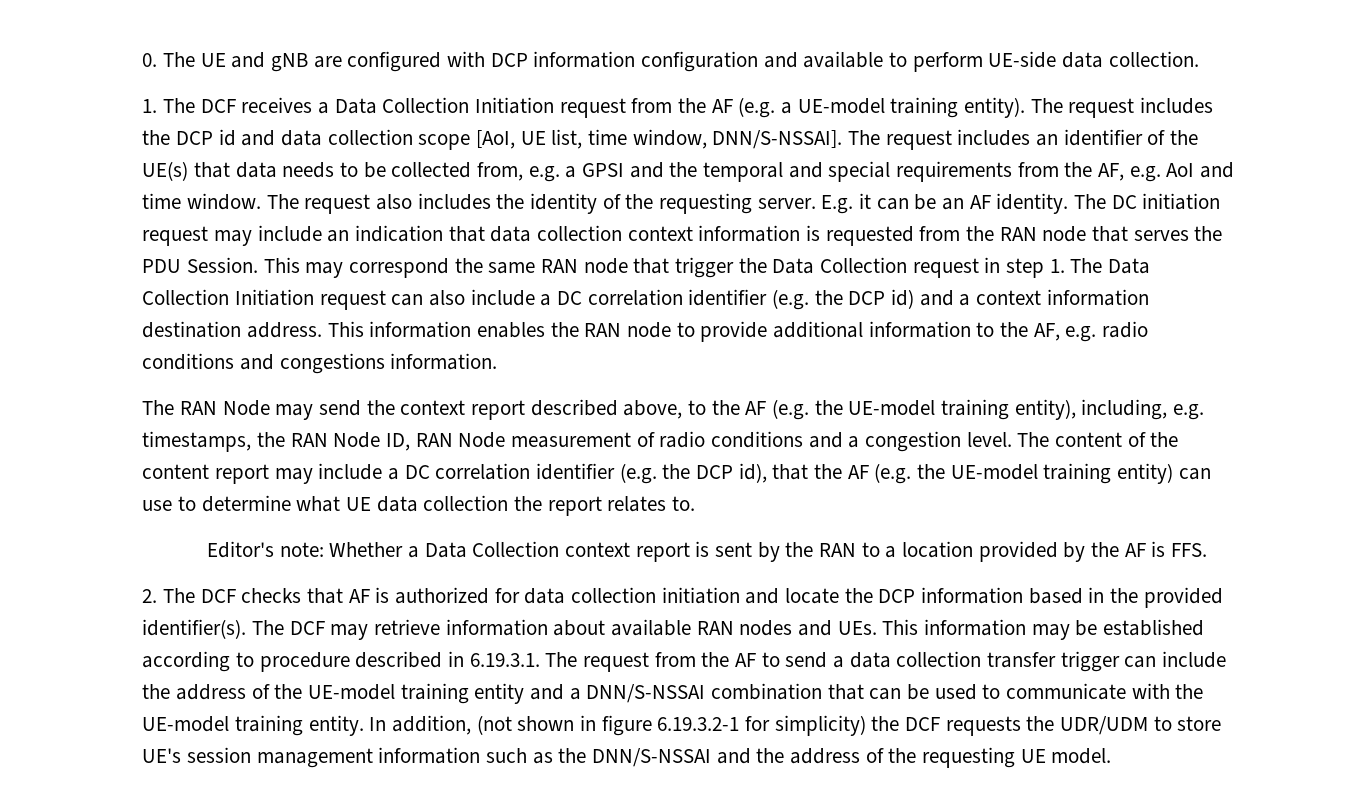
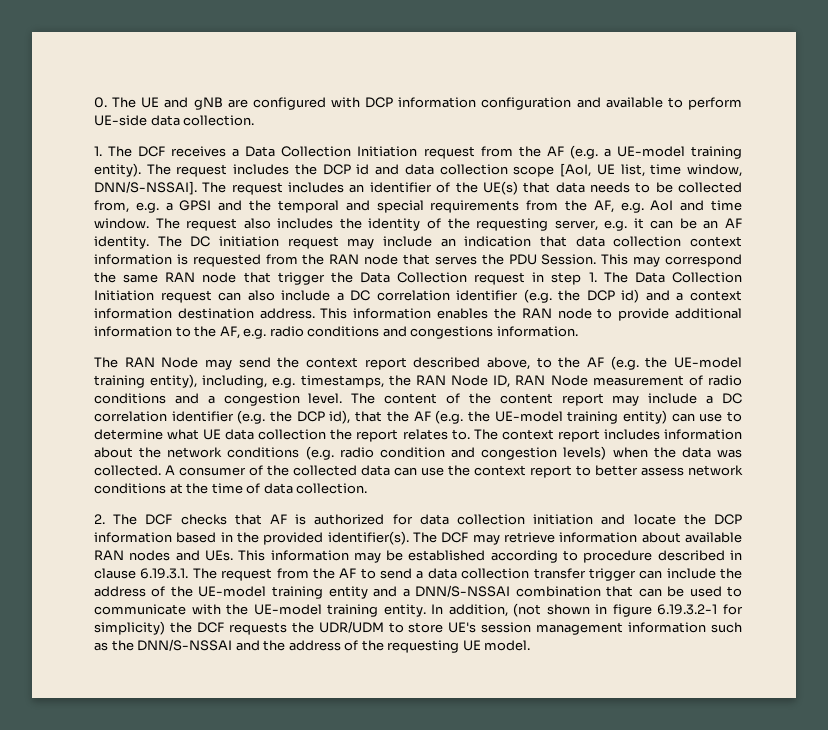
[757,195,854,214] server. E.g. -> [554,220,628,231] server, e.g.
[207,541,1208,562] // Editor's note: Whether a Data Collection context report is sent by the RAN to a location provided by the AF is FFS. -> [473,429,742,442] [93,446,742,460] [93,465,744,478] [93,483,368,494] The context report includes information about the network conditions (e.g. radio condition and congestion levels) when the data was collected. A consumer of the collected data can use the context report to better assess network conditions at the time of data collection.
(465, 659) none -> [93,568,136,579] clause

